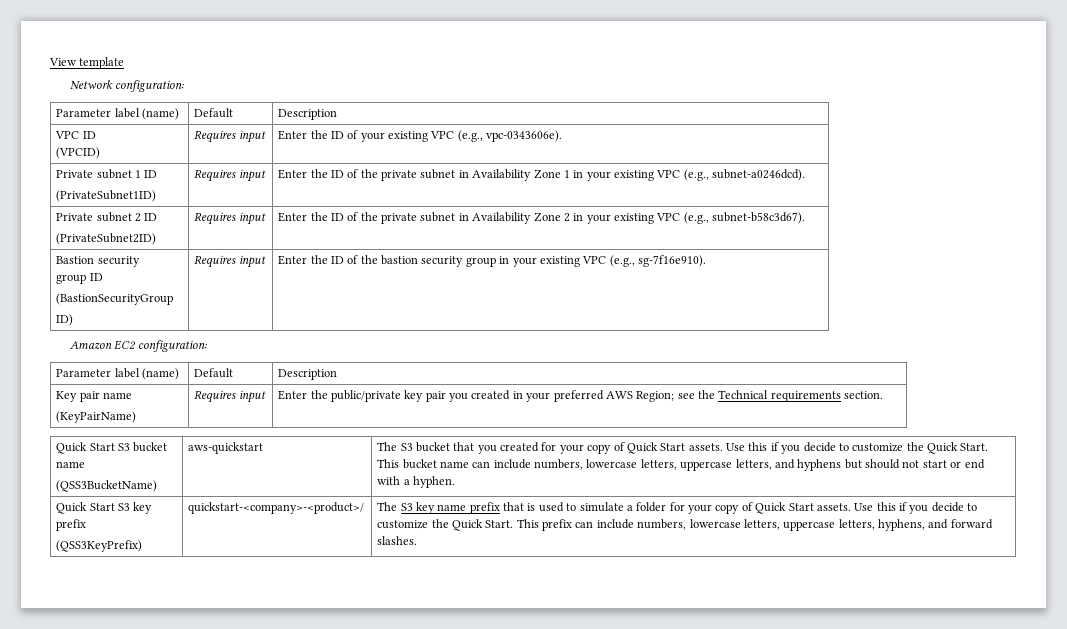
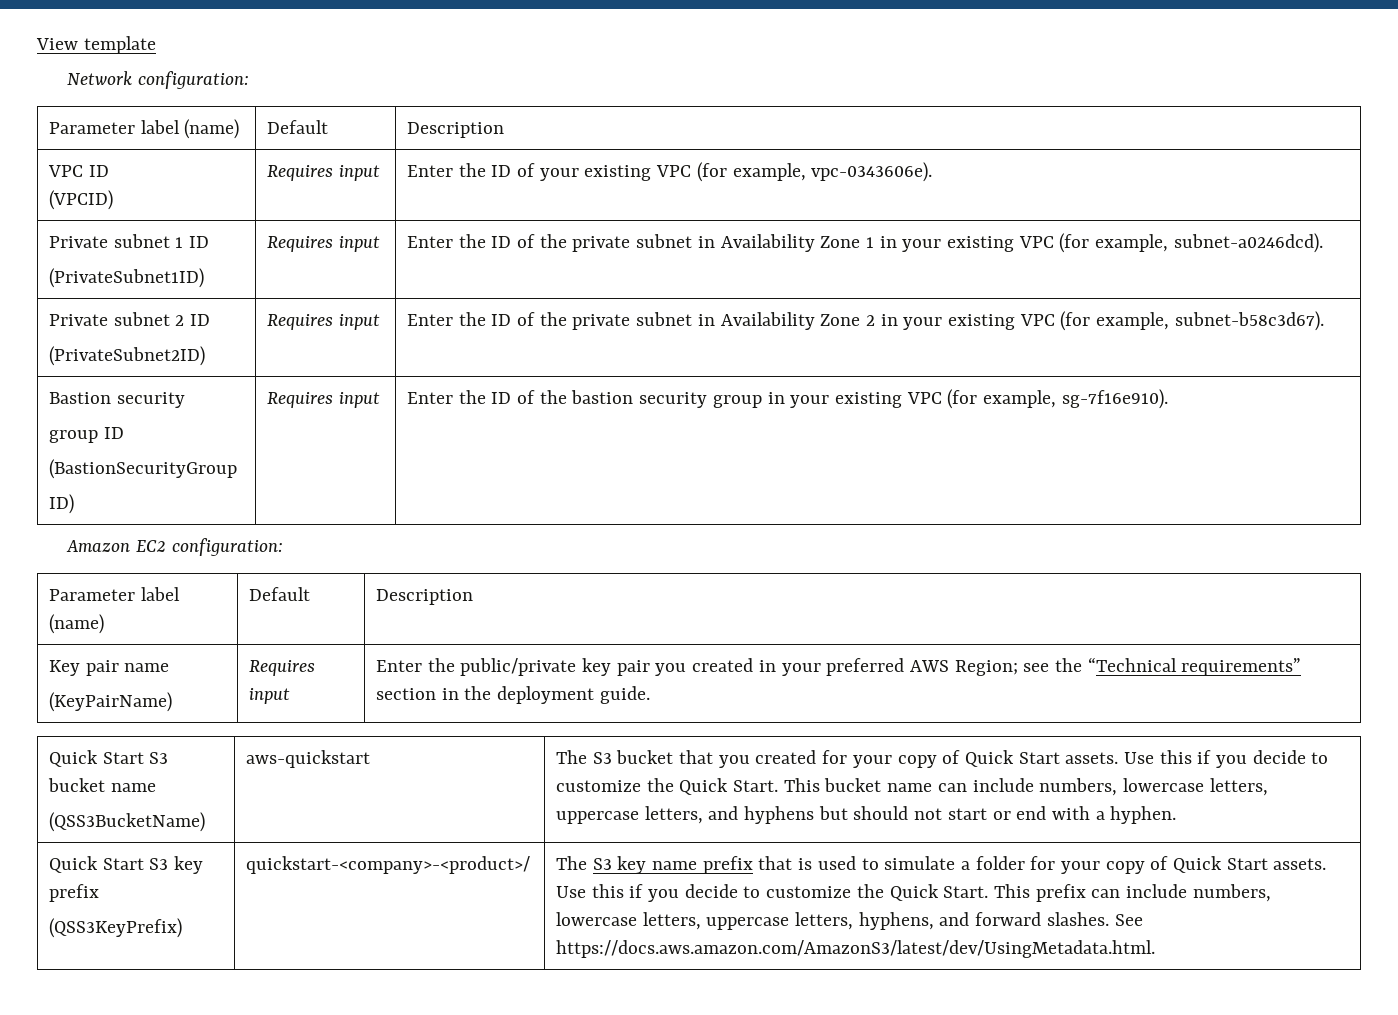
[457,130,483,142] (e.g., -> [696,162,806,182] (for example,
[683,169,709,181] (e.g., -> [1059,233,1168,253] (for example,
[683,212,709,224] (e.g., -> [1060,311,1169,331] (for example,
[609,255,635,267] (e.g., -> [947,389,1056,409] (for example,
[718,390,884,402] Technical requirements section. -> [1087,657,1302,676] [376,686,650,704] “Technical requirements” section in the deployment guide.
(418, 540) none -> [1114,914,1143,926] [556,940,1156,958] See https://docs.aws.amazon.com/AmazonS3/latest/dev/UsingMetadata.html.

